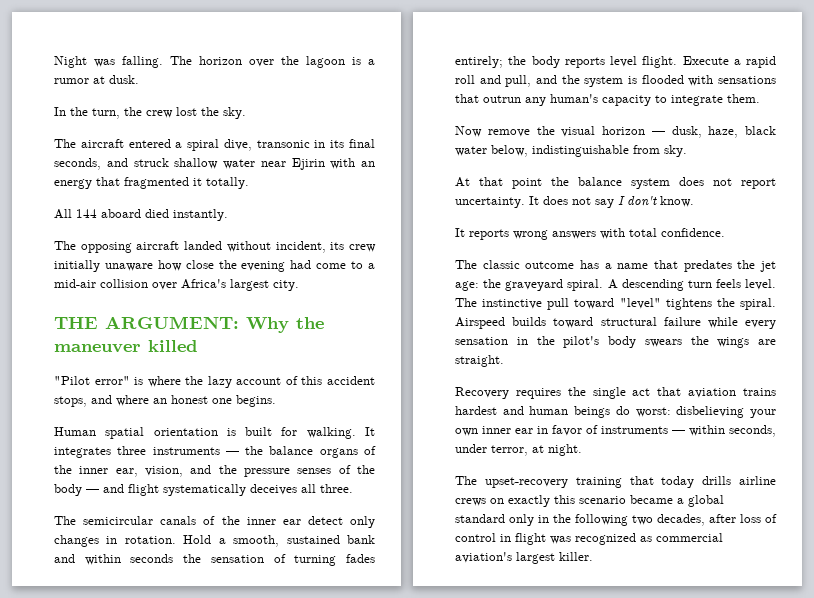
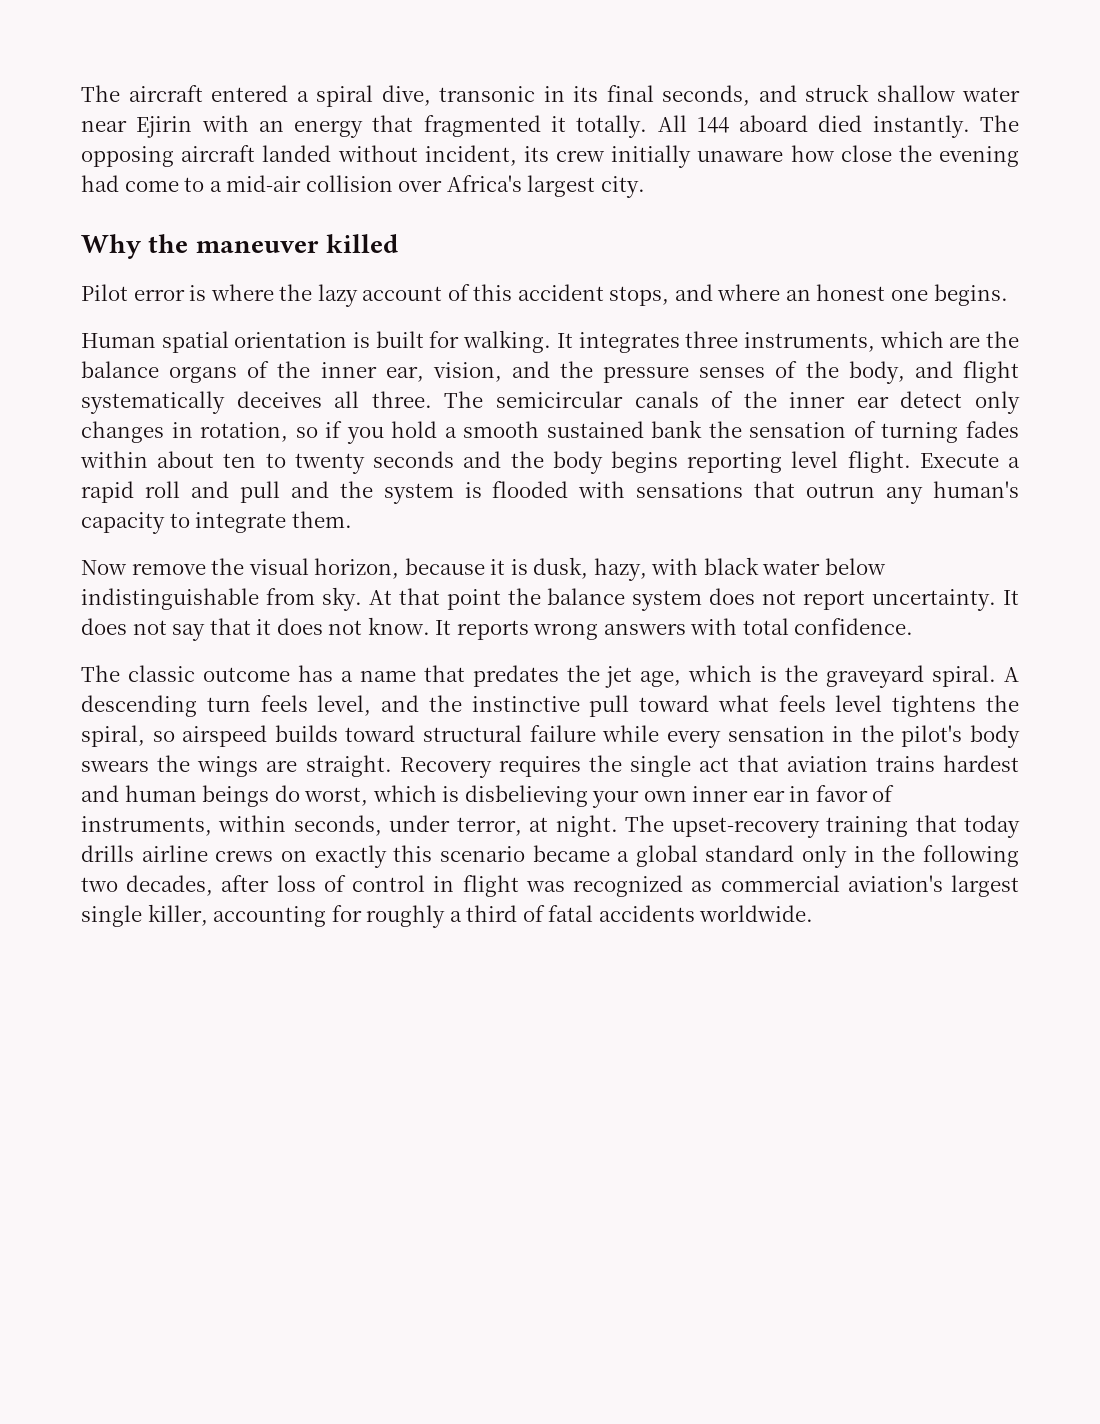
[54,56,375,68] [54,75,139,84] [54,107,246,119] Night was falling. The horizon over the lagoon is a rumor at dusk. // In the turn, the crew lost the sky. // -> (81, 93) none
(249, 183) // -> (648, 126) none
(228, 215) // -> (970, 126) none
[54,316,239,329] THE ARGUMENT: -> (645, 187) none
[54,376,130,385] "Pilot error" -> [81,284,185,301] Pilot error
[152,447,239,455] instruments — -> [743,331,981,352] instruments, which are
[54,484,99,496] body — -> [848,361,905,384] body,
(353, 488) // -> (432, 399) none
[124,535,375,547] [54,554,174,565] rotation. Hold a smooth, sustained bank and within seconds -> [200,420,703,444] rotation, so if you hold a smooth sustained bank
[455,56,605,68] entirely; the body reports -> [80,451,783,474] within about ten to twenty seconds and the body begins reporting
[505,75,532,87] pull, -> [239,481,280,503] pull
[602,126,739,138] horizon — dusk, haze, -> [314,557,699,581] horizon, because it is dusk, hazy, with
[491,145,528,157] below, -> [824,558,886,575] below
(687, 151) // -> (362, 599) none
[618,196,657,206] I don't -> [209,618,363,635] that it does not
(694, 201) // -> (430, 626) none
[455,281,479,291] age: -> [640,665,778,687] age, which is
[745,279,776,290] [455,298,776,310] [455,317,505,329] level. The instinctive pull toward "level" tightens the spiral. Airspeed -> [317,695,1020,717] [81,725,268,747] level, and the instinctive pull toward what feels level tightens the spiral, so airspeed
(504, 361) // -> (392, 766) none
[635,407,671,417] worst: -> [304,785,460,806] worst, which is
[601,426,685,434] instruments — -> [81,816,212,836] instruments,
(582, 450) // -> (618, 826) none
[559,552,593,561] killer. -> [81,904,814,928] single killer, accounting for roughly a third of fatal accidents worldwide.

